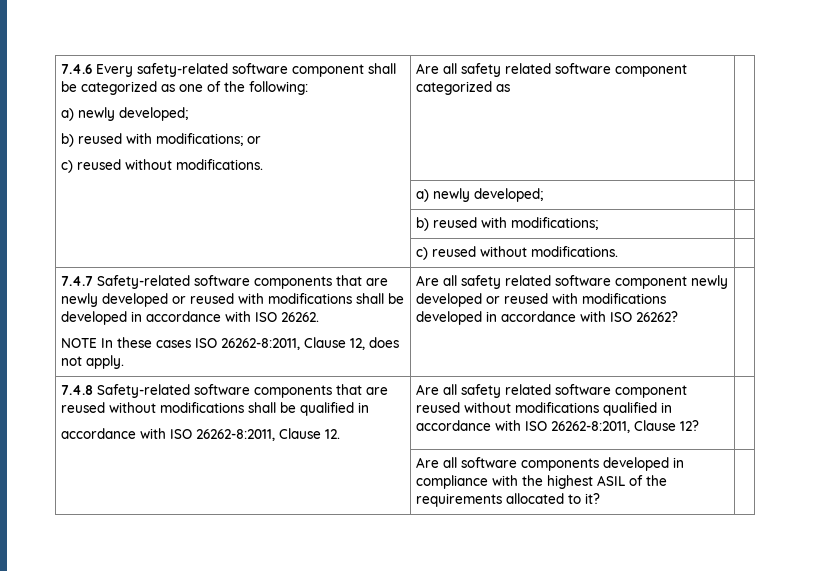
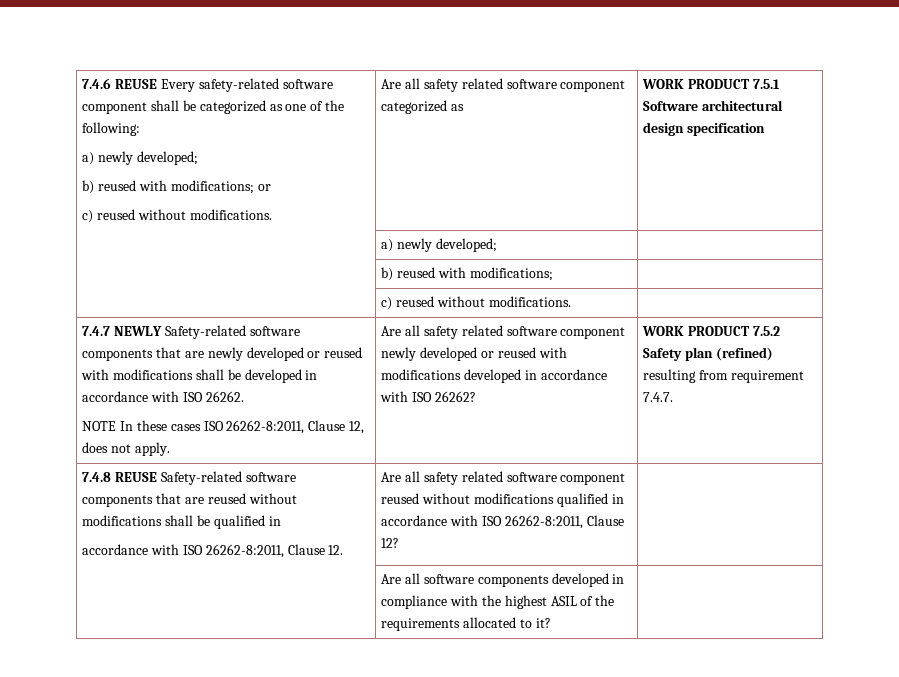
(93, 69) none -> [115,79,158,89] REUSE
(511, 88) none -> [642,79,781,89] [643,100,784,111] [643,122,766,136] WORK PRODUCT 7.5.1 Software architectural design specification
(94, 281) none -> [114,326,163,336] NEWLY
(679, 316) none -> [642,326,781,336] [643,347,774,361] [643,369,805,383] [643,392,674,402] WORK PRODUCT 7.5.2 Safety plan (refined) resulting from requirement 7.4.7.
(94, 390) none -> [115,472,158,482] REUSE

